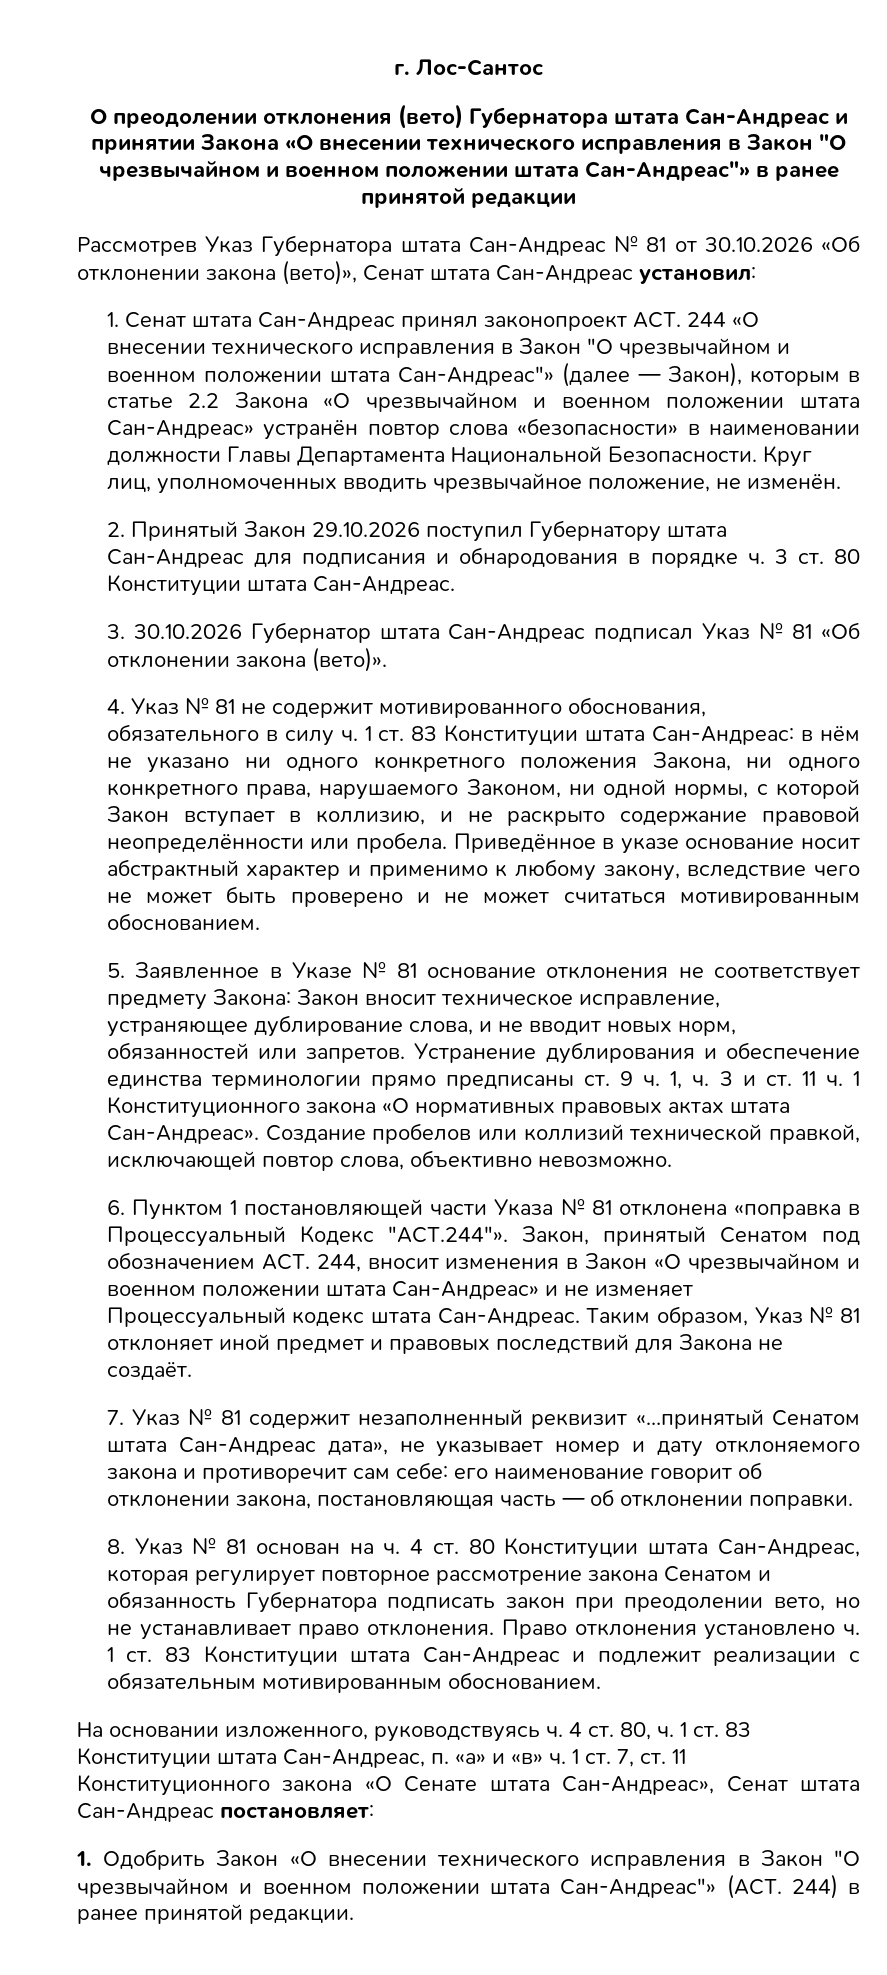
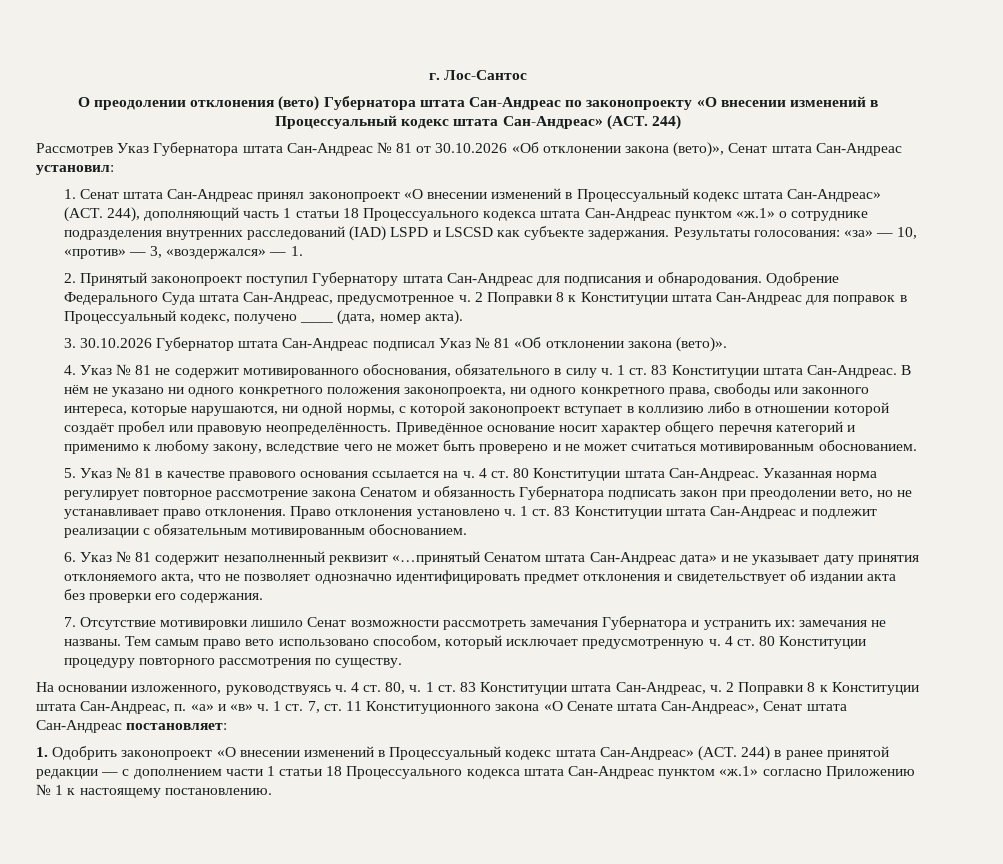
[834,113,848,124] [91,134,846,154] [98,160,839,181] [361,187,576,208] и принятии Закона «О внесении технического исправления в Закон "О чрезвычайном и военном положении штата Сан-Андреас"» в ранее принятой редакции -> [565,96,879,110] [275,115,681,130] по законопроекту «О внесении изменений в Процессуальный кодекс штата Сан-Андреас» (ACT. 244)
[632,312,759,328] [106,338,790,358] [106,362,860,387] [106,392,860,412] [106,418,860,440] [106,445,812,467] [105,473,841,494] ACT. 244 «О внесении технического исправления в Закон "О чрезвычайном и военном положении штата Сан-Андреас"» (далее — Закон), которым в статье 2.2 Закона «О чрезвычайном и военном положении штата Сан-Андреас» устранён повтор слова «безопасности» в наименовании должности Главы Департамента Национальной Безопасности. Круг лиц, уполномоченных вводить чрезвычайное положение, не изменён. -> [403,188,882,202] [63,207,869,222] [63,226,918,241] [63,246,303,259] «О внесении изменений в Процессуальный кодекс штата Сан-Андреас» (ACT. 244), дополняющий часть 1 статьи 18 Процессуального кодекса штата Сан-Андреас пунктом «ж.1» о сотруднике подразделения внутренних расследований (IAD) LSPD и LSCSD как субъекте задержания. Результаты голосования: «за» — 10, «против» — 3, «воздержался» — 1.
[243,521,420,538] Закон 29.10.2026 -> [151,276,243,286] законопроект
[459,547,860,568] [106,574,455,596] обнародования в порядке ч. 3 ст. 80 Конституции штата Сан-Андреас. -> [657,272,839,286] [63,292,907,305] [63,310,463,325] обнародования. Одобрение Федерального Суда штата Сан-Андреас, предусмотренное ч. 2 Поправки 8 к Конституции штата Сан-Андреас для поправок в Процессуальный кодекс, получено ____ (дата, номер акта).
[652,726,814,745] Сан-Андреас: в -> [806,365,912,378] Сан-Андреас. В
[652,752,731,771] Закона, -> [404,387,507,397] законопроекта,
[319,779,561,800] нарушаемого Законом, -> [713,383,870,397] [63,406,279,416] свободы или законного интереса, которые нарушаются,
[106,806,169,823] Закон -> [469,406,561,416] законопроект
[316,806,860,826] [106,832,860,854] [106,859,341,880] коллизию, и не раскрыто содержание правовой неопределённости или пробела. Приведённое в указе основание носит абстрактный характер -> [637,402,889,416] [63,421,843,435] коллизию либо в отношении которой создаёт пробел или правовую неопределённость. Приведённое основание носит характер общего перечня категорий
[135,962,860,983] [106,989,720,1010] [106,1015,736,1037] [106,1042,860,1064] [106,1071,860,1090] [106,1096,790,1118] [106,1123,860,1144] [106,1150,672,1171] [106,1199,860,1220] [106,1225,860,1247] [106,1252,860,1273] [106,1281,693,1300] [106,1306,860,1328] [106,1334,783,1354] [106,1362,192,1381] [106,1409,860,1429] [106,1437,860,1457] [106,1462,762,1483] [106,1489,853,1510] [106,1538,340,1555] Заявленное в Указе № 81 основание отклонения не соответствует предмету Закона: Закон вносит техническое исправление, устраняющее дублирование слова, и не вводит новых норм, обязанностей или запретов. Устранение дублирования и обеспечение единства терминологии прямо предписаны ст. 9 ч. 1, ч. 3 и ст. 11 ч. 1 Конституционного закона «О нормативных правовых актах штата Сан-Андреас». Создание пробелов или коллизий технической правкой, исключающей повтор слова, объективно невозможно. // 6. Пунктом 1 постановляющей части Указа № 81 отклонена «поправка в Процессуальный Кодекс "ACT.244"». Закон, принятый Сенатом под обозначением ACT. 244, вносит изменения в Закон «О чрезвычайном и военном положении штата Сан-Андреас» и не изменяет Процессуальный кодекс штата Сан-Андреас. Таким образом, Указ № 81 отклоняет иной предмет и правовых последствий для Закона не создаёт. // 7. Указ № 81 содержит незаполненный реквизит «…принятый Сенатом штата Сан-Андреас дата», не указывает номер и дату отклоняемого закона и противоречит сам себе: его наименование говорит об отклонении закона, постановляющая часть — об отклонении поправки. // 8. Указ № 81 основан -> [79,467,440,481] Указ № 81 в качестве правового основания ссылается
[717,1539,860,1558] [106,1569,189,1585] Сан-Андреас, которая -> [668,468,878,481] Сан-Андреас. Указанная норма
(601, 1680) none -> [63,551,919,565] [63,570,897,584] [63,589,264,603] [63,616,887,630] [63,635,867,649] [63,658,403,668] // 6. Указ № 81 содержит незаполненный реквизит «…принятый Сенатом штата Сан-Андреас дата» и не указывает дату принятия отклоняемого акта, что не позволяет однозначно идентифицировать предмет отклонения и свидетельствует об издании акта без проверки его содержания. // 7. Отсутствие мотивировки лишило Сенат возможности рассмотреть замечания Губернатора и устранить их: замечания не названы. Тем самым право вето использовано способом, который исключает предусмотренную ч. 4 ст. 80 Конституции процедуру повторного рассмотрения по существу.
(425, 1758) none -> [709,682,919,695] [36,701,171,714] ч. 2 Поправки 8 к Конституции штата Сан-Андреас,
[216,1850,860,1870] [77,1878,717,1898] Закон «О внесении технического исправления в Закон "О чрезвычайном и военном положении штата Сан-Андреас"» -> [121,746,694,760] законопроект «О внесении изменений в Процессуальный кодекс штата Сан-Андреас»
[249,1908,354,1924] редакции. -> [36,766,915,779] [36,784,272,798] редакции — с дополнением части 1 статьи 18 Процессуального кодекса штата Сан-Андреас пунктом «ж.1» согласно Приложению № 1 к настоящему постановлению.

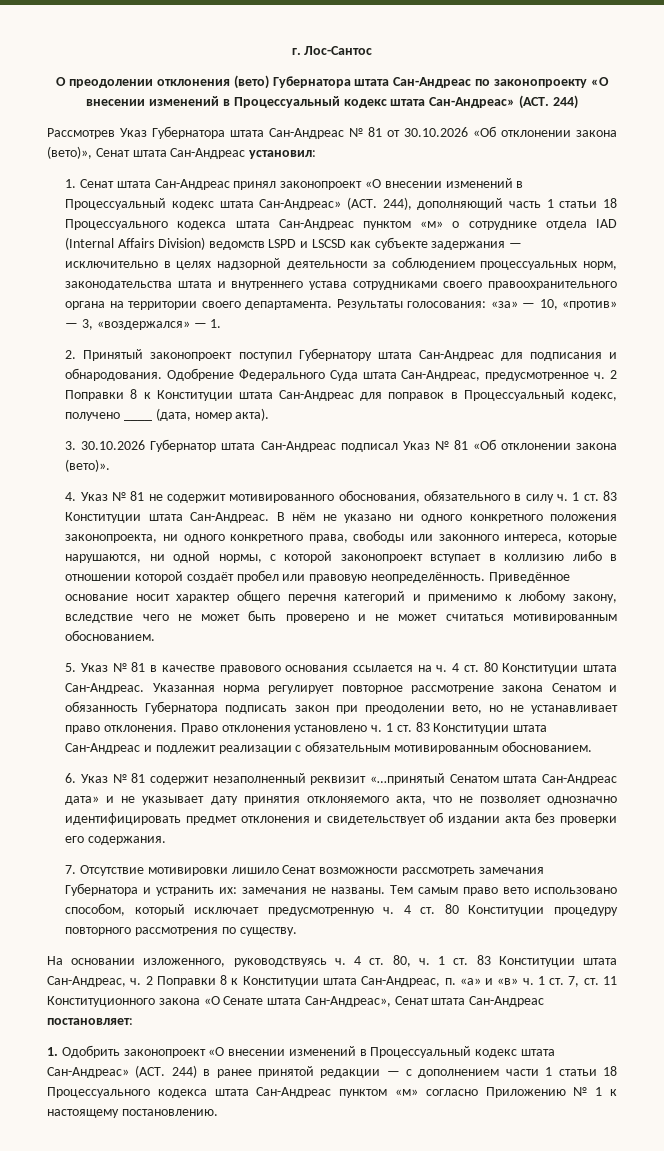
[735,208,775,218] «ж.1» -> [420,221,444,228] «м»
[63,226,387,241] подразделения внутренних расследований (IAD) -> [545,219,617,230] [65,237,265,250] отдела IAD (Internal Affairs Division) ведомств
[588,230,670,240] задержания. -> [431,241,523,250] [65,257,617,270] [65,281,617,290] [65,301,333,310] задержания — исключительно в целях надзорной деятельности за соблюдением процессуальных норм, законодательства штата и внутреннего устава сотрудниками своего правоохранительного органа на территории своего департамента.
[719,766,759,776] «ж.1» -> [395,1089,419,1096] «м»

